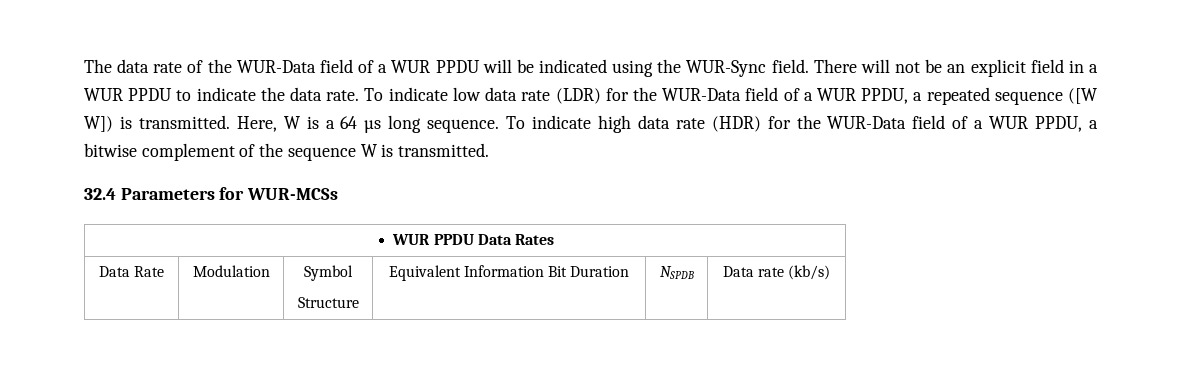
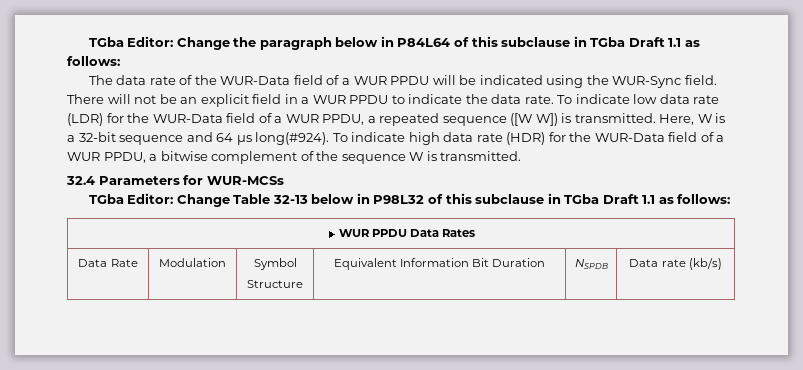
(84, 66) none -> [88,36,700,50] [67,56,120,66] TGba Editor: Change the paragraph below in P84L64 of this subclause in TGba Draft 1.1 as follows: //
[340,115,500,133] 64 µs long sequence. -> [78,132,330,145] 32-bit sequence and 64 µs long(#924).
(339, 194) none -> [88,193,731,207] // TGba Editor: Change Table 32-13 below in P98L32 of this subclause in TGba Draft 1.1 as follows:

